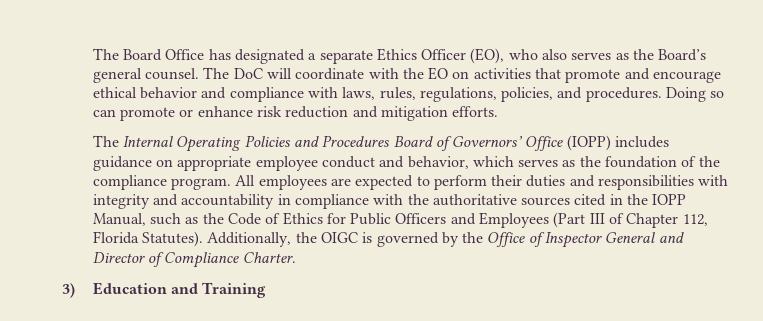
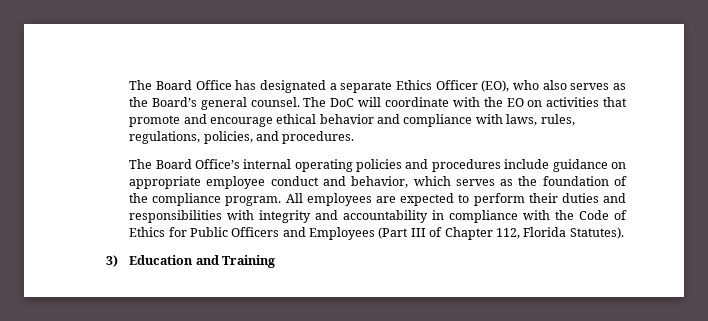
[666,87,725,102] [92,106,499,121] [92,135,670,152] Doing so can promote or enhance risk reduction and mitigation efforts. // The Internal Operating Policies and Procedures Board of Governors’ Office (IOPP) includes -> [129,159,550,172] // The Board Office’s internal operating policies and procedures include
[432,194,687,206] [92,213,224,226] authoritative sources cited in the IOPP Manual, such as the -> (575, 215) none
[207,232,684,248] [92,252,296,268] Additionally, the OIGC is governed by the Office of Inspector General and Director of Compliance Charter. -> (624, 233) none

